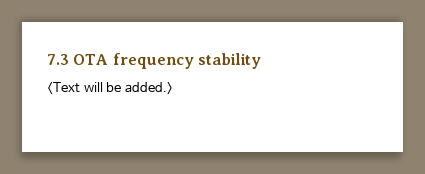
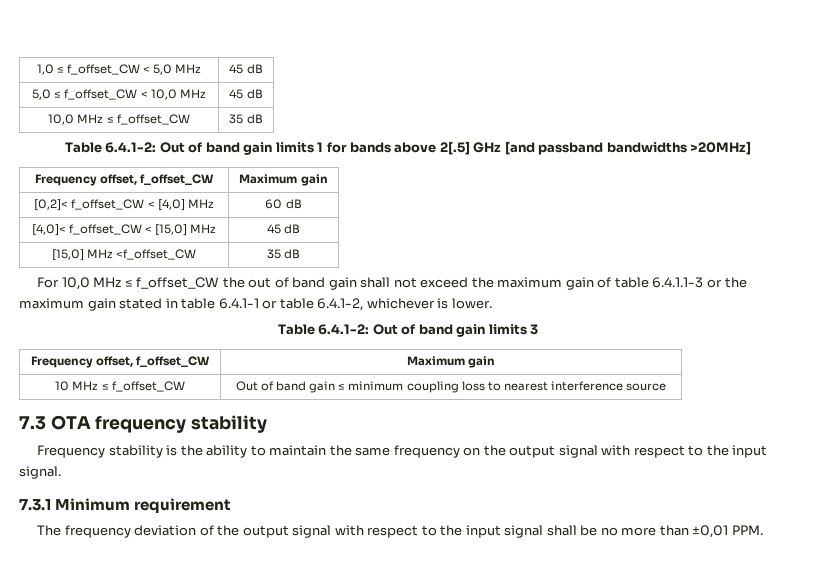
[47,53,261,69] [47,82,173,95] 7.3 OTA frequency stability // <Text will be added.> -> [36,64,202,75] [229,64,263,74] [32,89,206,100] [229,89,263,99] [48,114,190,125] [229,114,263,124] [64,141,752,155] [34,174,215,186] [239,174,328,186] [34,199,214,211] [265,199,302,209] [31,224,217,236] [266,224,301,234] [51,249,197,261] [266,249,301,259] [37,277,747,290] [19,298,492,311] [277,324,539,337] [30,356,211,368] [406,356,496,368] [55,381,185,392] [235,381,667,393] [19,415,268,433] [37,445,768,458] [19,466,61,479] [19,498,232,513] [37,525,763,538] 1,0 ≤ f_offset_CW < 5,0 MHz | 45 dB // 5,0 ≤ f_offset_CW < 10,0 MHz | 45 dB // 10,0 MHz ≤ f_offset_CW | 35 dB // Table 6.4.1-2: Out of band gain limits 1 for bands above 2[.5] GHz [and passband bandwidths >20MHz] // Frequency offset, f_offset_CW | Maximum gain // [0,2]< f_offset_CW < [4,0] MHz | 60 dB // [4,0]< f_offset_CW < [15,0] MHz | 45 dB // [15,0] MHz <f_offset_CW | 35 dB // For 10,0 MHz ≤ f_offset_CW the out of band gain shall not exceed the maximum gain of table 6.4.1.1-3 or the maximum gain stated in table 6.4.1-1 or table 6.4.1-2, whichever is lower. // Table 6.4.1-2: Out of band gain limits 3 // Frequency offset, f_offset_CW | Maximum gain // 10 MHz ≤ f_offset_CW | Out of band gain ≤ minimum coupling loss to nearest interference source // 7.3 OTA frequency stability // Frequency stability is the ability to maintain the same frequency on the output signal with respect to the input signal. // 7.3.1 Minimum requirement // The frequency deviation of the output signal with respect to the input signal shall be no more than ±0,01 PPM.

